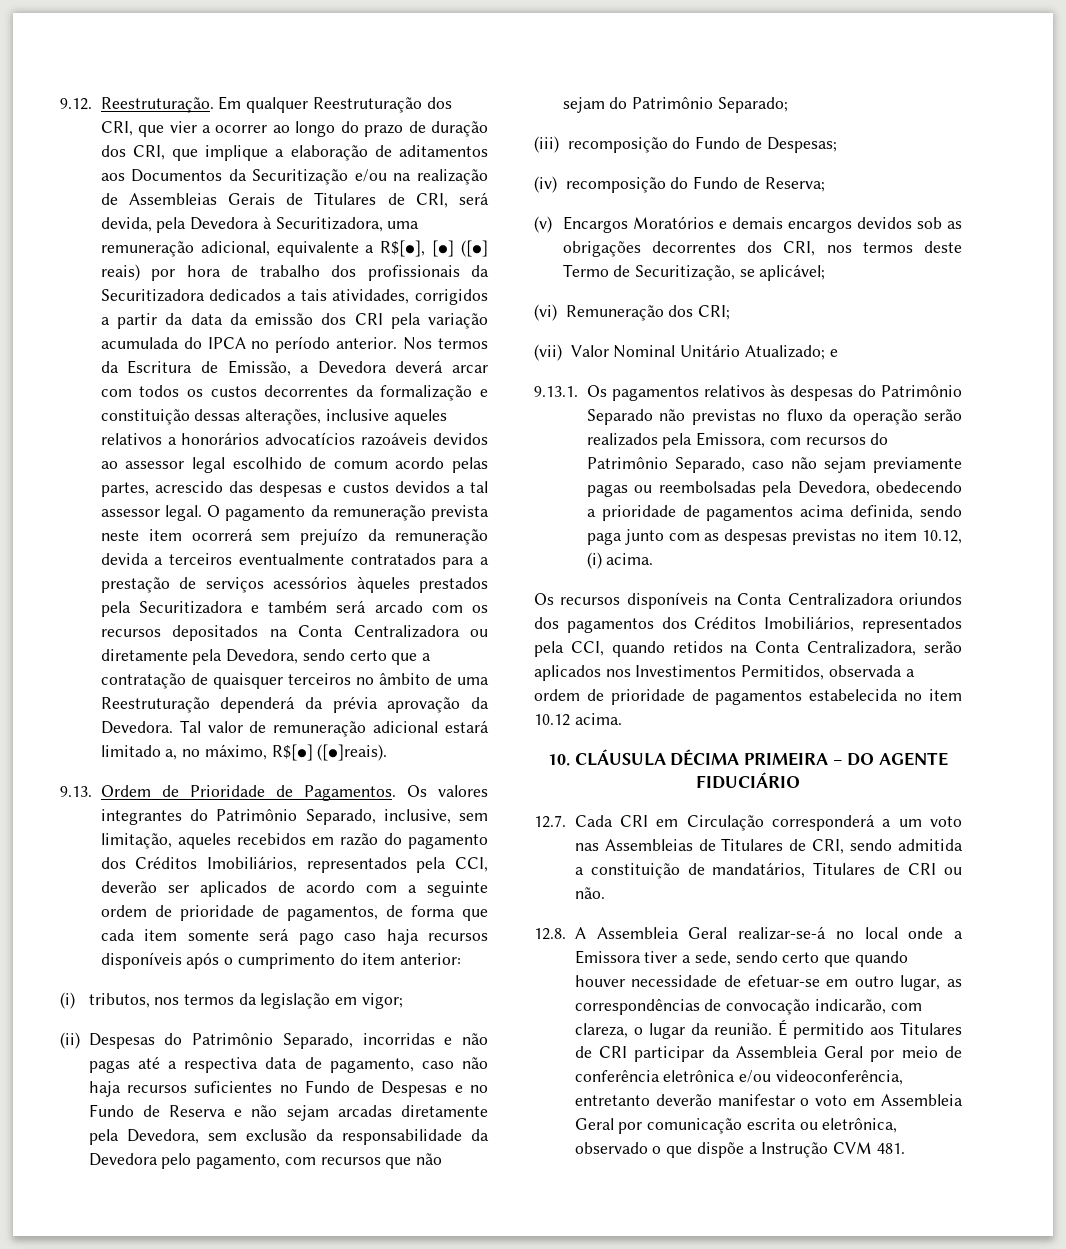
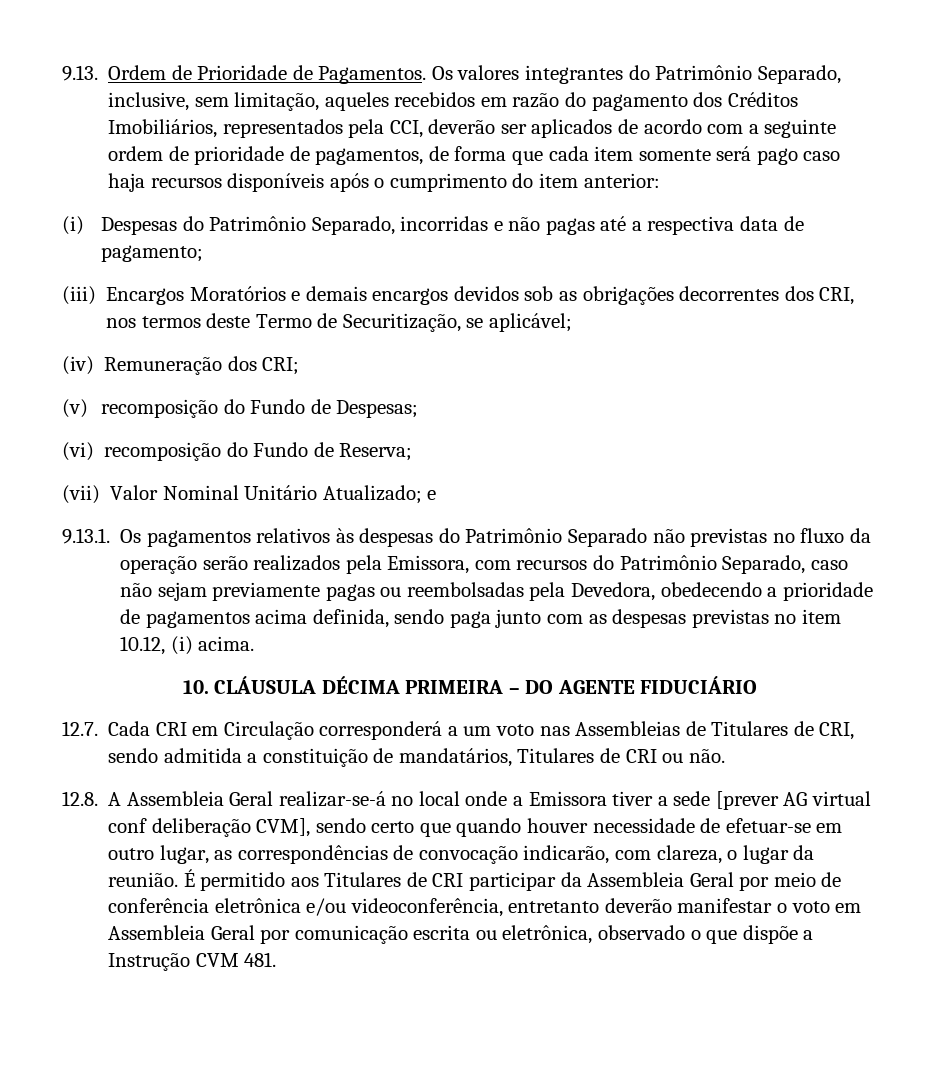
[60,96,452,113] [100,121,489,137] [100,145,489,161] [100,169,489,185] [100,192,490,208] [100,216,420,233] [100,240,488,257] [100,264,490,281] [100,289,488,305] [100,313,488,329] [100,336,489,353] [100,360,488,376] [100,385,488,401] [100,409,447,425] [100,432,488,446] [100,457,488,473] [100,481,488,497] [100,505,489,521] [100,528,488,545] [100,553,489,569] [100,576,488,593] [100,600,489,617] [100,625,488,641] [100,649,432,665] [100,673,489,689] [100,696,489,713] [100,720,489,737] [100,744,388,761] 9.12. Reestruturação. Em qualquer Reestruturação dos CRI, que vier a ocorrer ao longo do prazo de duração dos CRI, que implique a elaboração de aditamentos aos Documentos da Securitização e/ou na realização de Assembleias Gerais de Titulares de CRI, será devida, pela Devedora à Securitizadora, uma remuneração adicional, equivalente a R$[●], [●] ([●] reais) por hora de trabalho dos profissionais da Securitizadora dedicados a tais atividades, corrigidos a partir da data da emissão dos CRI pela variação acumulada do IPCA no período anterior. Nos termos da Escritura de Emissão, a Devedora deverá arcar com todos os custos decorrentes da formalização e constituição dessas alterações, inclusive aqueles relativos a honorários advocatícios razoáveis devidos ao assessor legal escolhido de comum acordo pelas partes, acrescido das despesas e custos devidos a tal assessor legal. O pagamento da remuneração prevista neste item ocorrerá sem prejuízo da remuneração devida a terceiros eventualmente contratados para a prestação de serviços acessórios àqueles prestados pela Securitizadora e também será arcado com os recursos depositados na Conta Centralizadora ou diretamente pela Devedora, sendo certo que a contratação de quaisquer terceiros no âmbito de uma Reestruturação dependerá da prévia aprovação da Devedora. Tal valor de remuneração adicional estará limitado a, no máximo, R$[●] ([●]reais). // -> (62, 73) none
[88,993,403,1009] [60,1032,80,1049] tributos, nos termos da legislação em vigor; // (ii) -> (84, 225) none
[329,1057,488,1073] [88,1080,488,1097] [88,1104,489,1121] [88,1129,490,1145] [88,1153,443,1169] [562,97,788,113] [534,136,837,153] [534,176,825,193] [534,216,552,233] pagamento, caso não haja recursos suficientes no Fundo de Despesas e no Fundo de Reserva e não sejam arcadas diretamente pela Devedora, sem exclusão da responsabilidade da Devedora pelo pagamento, com recursos que não sejam do Patrimônio Separado; // (iii) recomposição do Fundo de Despesas; // (iv) recomposição do Fundo de Reserva; // (v) -> [101,245,204,262] [62,286,96,305] pagamento; // (iii)
[534,304,557,321] (vi) -> [62,356,94,375] (iv)
(731, 312) none -> [62,399,419,418] [62,442,413,461] // (v) recomposição do Fundo de Despesas; // (vi) recomposição do Fundo de Reserva;
[534,592,962,609] [534,616,962,633] [534,641,962,657] [534,665,915,681] [534,689,962,705] [534,713,622,726] // Os recursos disponíveis na Conta Centralizadora oriundos dos pagamentos dos Créditos Imobiliários, representados pela CCI, quando retidos na Conta Centralizadora, serão aplicados nos Investimentos Permitidos, observada a ordem de prioridade de pagamentos estabelecida no item 10.12 acima. -> (255, 643) none
[694,951,731,966] sede, -> [673,791,871,810] [108,818,311,837] sede [prever AG virtual conf deliberação CVM],

